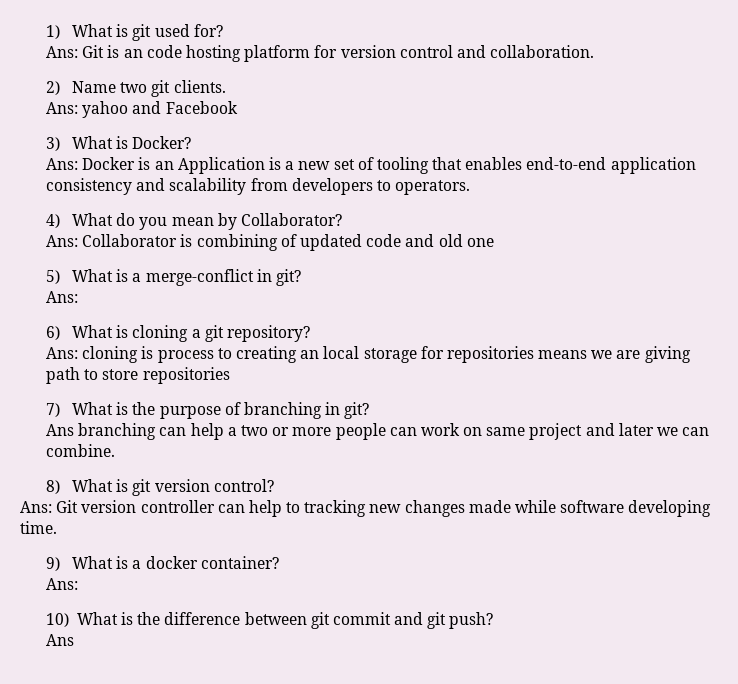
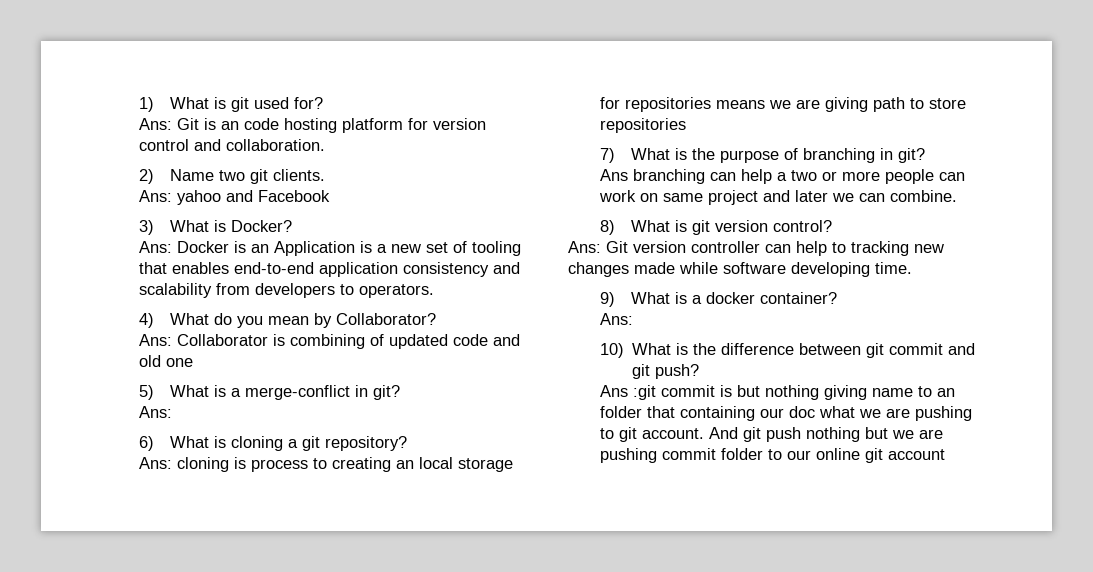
(75, 640) none -> [632,385,955,400] [599,406,972,421] [599,427,943,442] [599,448,945,463] :git commit is but nothing giving name to an folder that containing our doc what we are pushing to git account. And git push nothing but we are pushing commit folder to our online git account

